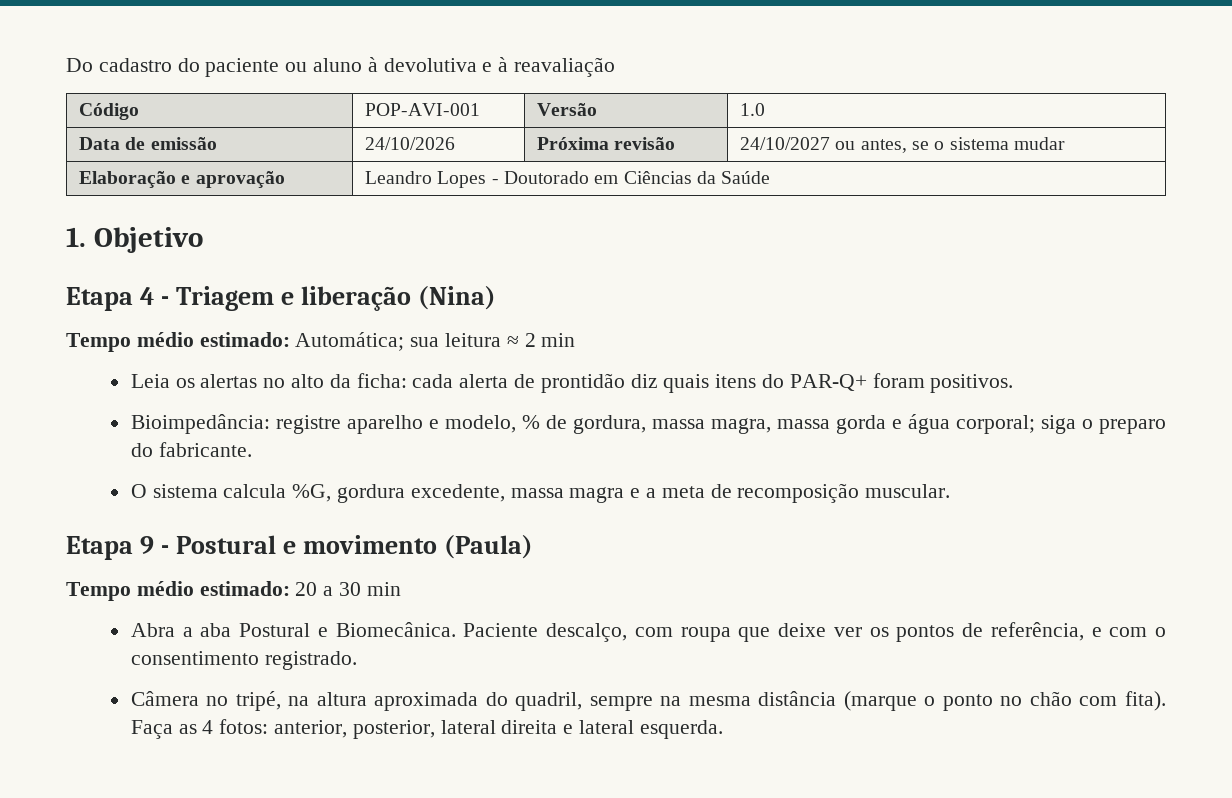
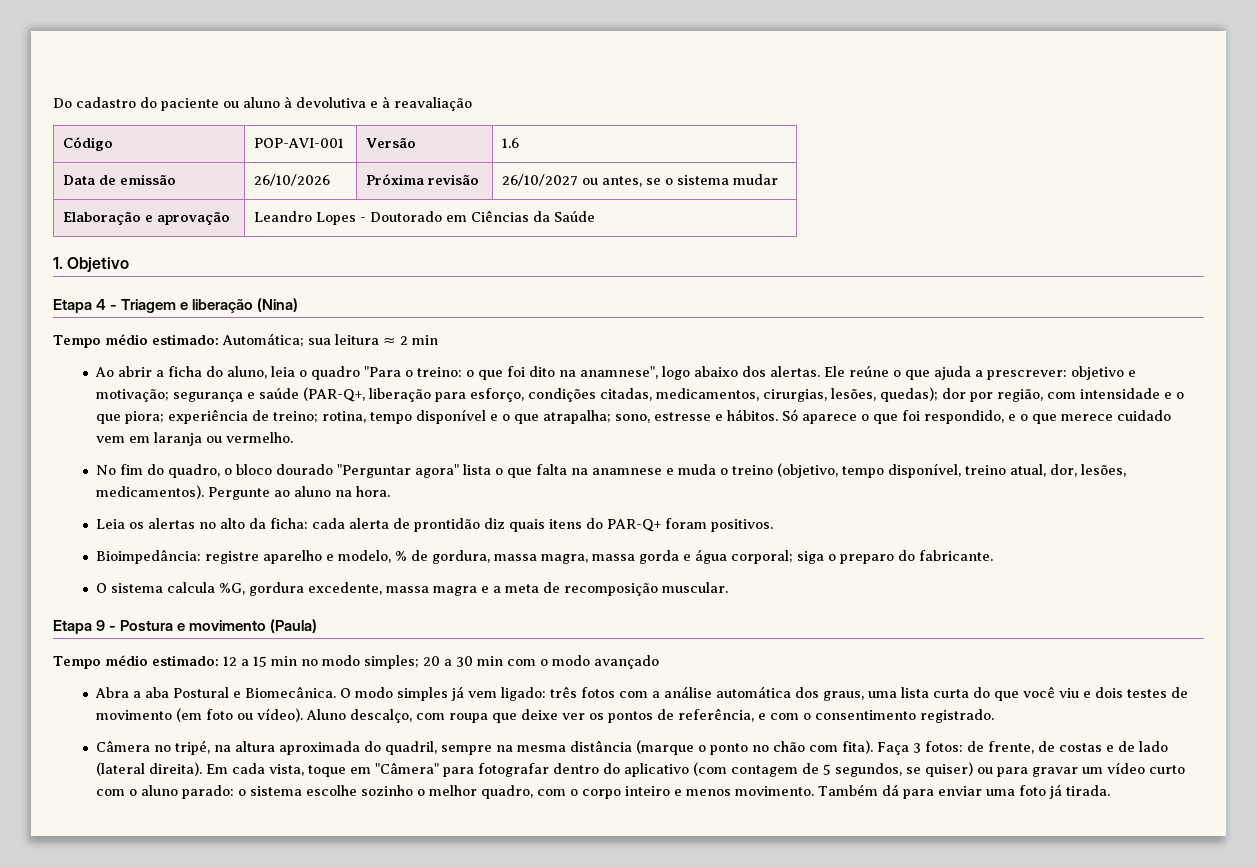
[740,103,766,116] 1.0 -> [502,138,520,148] 1.6
[365,137,456,150] 24/10/2026 -> [254,174,331,186] 26/10/2026
[740,137,831,150] 24/10/2027 -> [502,174,579,186] 26/10/2027
(576, 340) none -> [95,366,1137,380] [96,387,1185,402] [96,409,1172,424] [96,432,294,446] [96,463,1127,478] [96,485,391,500] // Ao abrir a ficha do aluno, leia o quadro "Para o treino: o que foi dito na anamnese", logo abaixo dos alertas. Ele reúne o que ajuda a prescrever: objetivo e motivação; segurança e saúde (PAR-Q+, liberação para esforço, condições citadas, medicamentos, cirurgias, lesões, quedas); dor por região, com intensidade e o que piora; experiência de treino; rotina, tempo disponível e o que atrapalha; sono, estresse e hábitos. Só aparece o que foi respondido, e o que merece cuidado vem em laranja ou vermelho. // No fim do quadro, o bloco dourado "Perguntar agora" lista o que falta na anamnese e muda o treino (objetivo, tempo disponível, treino atual, dor, lesões, medicamentos). Pergunte ao aluno na hora.
[176,535,277,554] Postural -> [120,620,174,631] Postura
(290, 588) none -> [222,655,419,669] 12 a 15 min no modo simples;
(401, 589) none -> [506,655,659,669] com o modo avançado
[463,623,539,637] Paciente -> [340,686,1189,701] [96,708,347,722] O modo simples já vem ligado: três fotos com a análise automática dos graus, uma lista curta do que você viu e dois testes de movimento (em foto ou vídeo). Aluno
[178,719,723,739] as 4 fotos: anterior, posterior, lateral direita e lateral esquerda. -> [913,741,1169,754] [96,762,1186,777] [96,784,1111,799] 3 fotos: de frente, de costas e de lado (lateral direita). Em cada vista, toque em "Câmera" para fotografar dentro do aplicativo (com contagem de 5 segundos, se quiser) ou para gravar um vídeo curto com o aluno parado: o sistema escolhe sozinho o melhor quadro, com o corpo inteiro e menos movimento. Também dá para enviar uma foto já tirada.

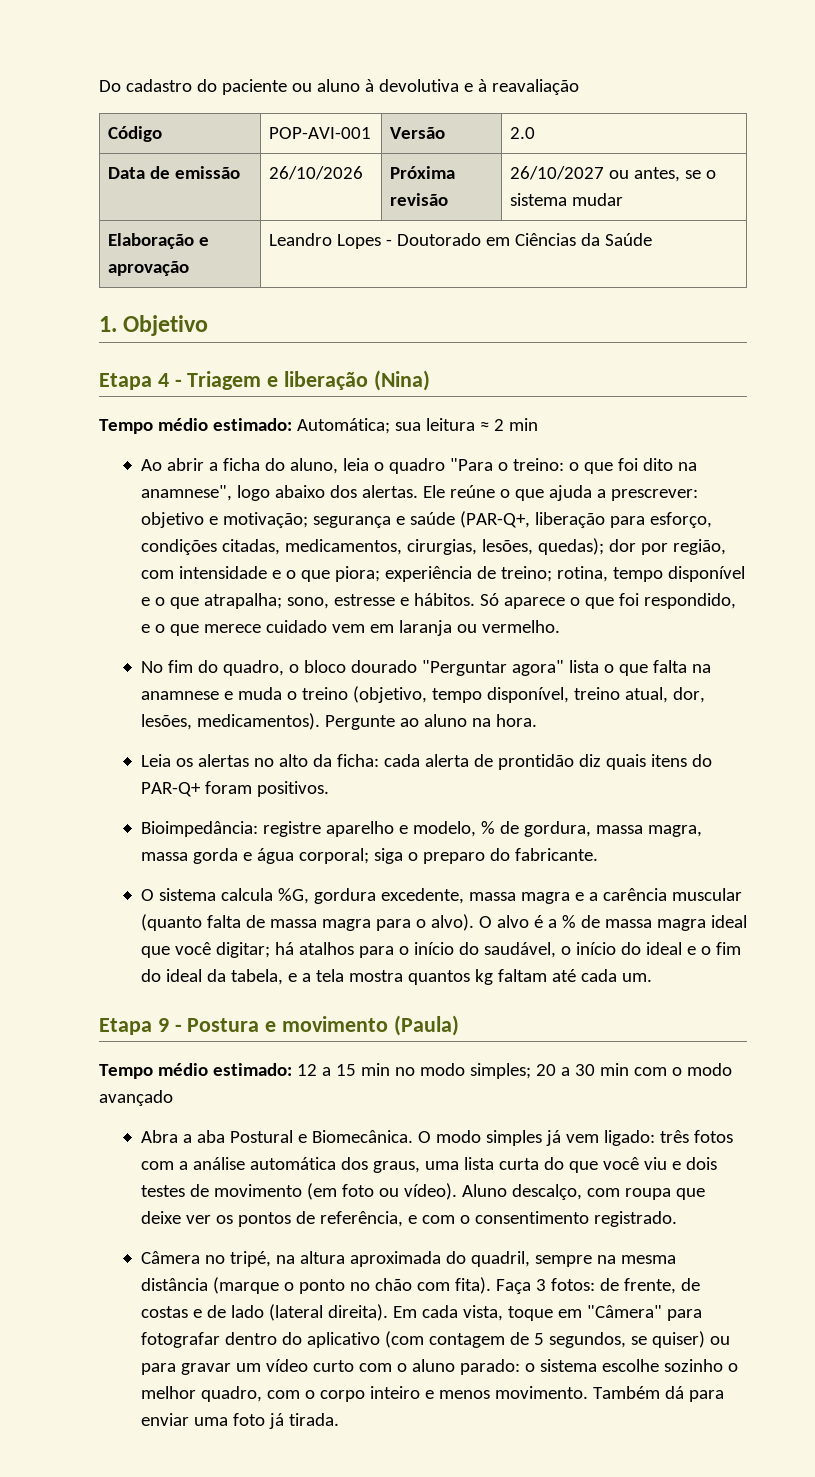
[502,138,520,148] 1.6 -> [509,127,535,139] 2.0
[505,582,729,596] meta de recomposição muscular. -> [602,888,742,901] [140,914,747,931] [140,942,741,958] [140,969,652,985] carência muscular (quanto falta de massa magra para o alvo). O alvo é a % de massa magra ideal que você digitar; há atalhos para o início do saudável, o início do ideal e o fim do ideal da tabela, e a tela mostra quantos kg faltam até cada um.

